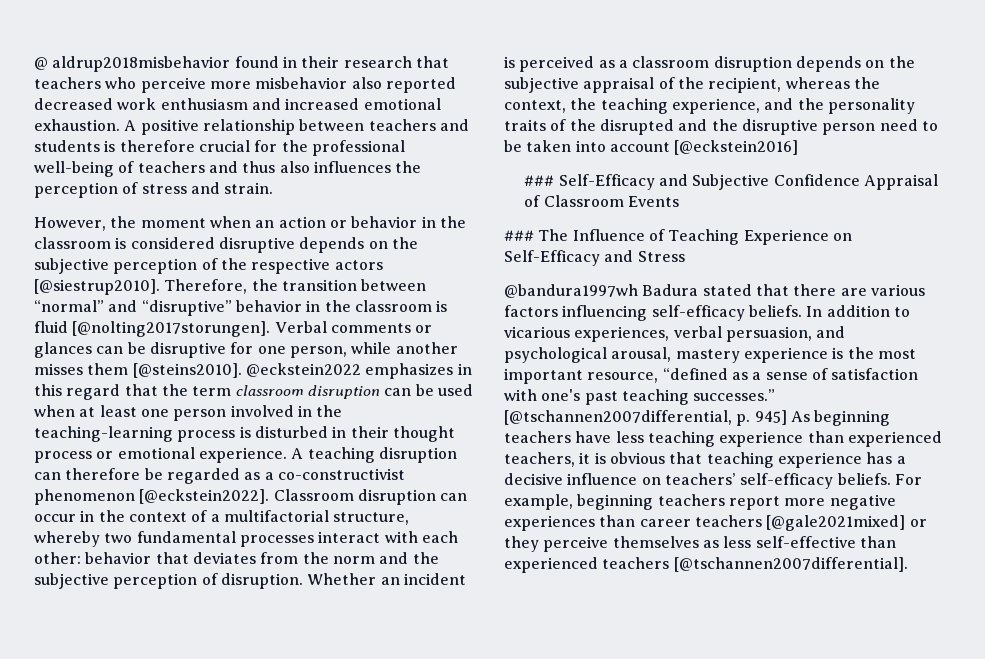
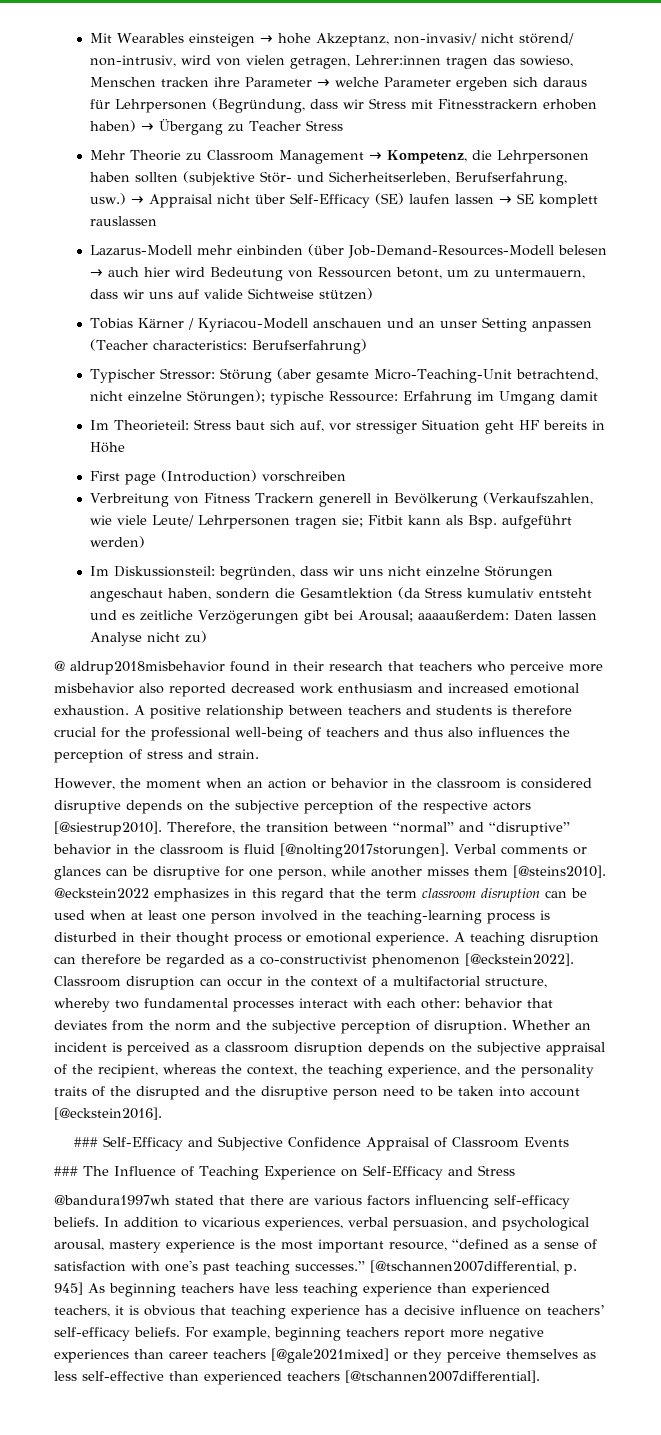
(34, 63) none -> [89,33,574,47] [89,55,573,69] [89,77,587,91] [89,98,597,113] [89,119,343,135] [89,150,589,164] [89,171,567,186] [89,193,598,208] [89,216,157,226] [89,244,607,258] [89,267,585,281] [89,288,373,300] [89,317,592,332] [89,339,367,354] [89,368,598,383] [89,390,598,405] [89,419,605,434] [89,442,125,453] [89,470,346,485] [89,492,593,507] [89,515,572,529] [89,536,145,548] [89,565,553,580] [89,587,592,602] [89,610,597,624] [89,631,207,646] Mit Wearables einsteigen → hohe Akzeptanz, non-invasiv/ nicht störend/ non-intrusiv, wird von vielen getragen, Lehrer:innen tragen das sowieso, Menschen tracken ihre Parameter → welche Parameter ergeben sich daraus für Lehrpersonen (Begründung, dass wir Stress mit Fitnesstrackern erhoben haben) → Übergang zu Teacher Stress // Mehr Theorie zu Classroom Management → Kompetenz, die Lehrpersonen haben sollten (subjektive Stör- und Sicherheitserleben, Berufserfahrung, usw.) → Appraisal nicht über Self-Efficacy (SE) laufen lassen → SE komplett rauslassen // Lazarus-Modell mehr einbinden (über Job-Demand-Resources-Modell belesen → auch hier wird Bedeutung von Ressourcen betont, um zu untermauern, dass wir uns auf valide Sichtweise stützen) // Tobias Kärner / Kyriacou-Modell anschauen und an unser Setting anpassen (Teacher characteristics: Berufserfahrung) // Typischer Stressor: Störung (aber gesamte Micro-Teaching-Unit betrachtend, nicht einzelne Störungen); typische Ressource: Erfahrung im Umgang damit // Im Theorieteil: Stress baut sich auf, vor stressiger Situation geht HF bereits in Höhe // First page (Introduction) vorschreiben // Verbreitung von Fitness Trackern generell in Bevölkerung (Verkaufszahlen, wie viele Leute/ Lehrpersonen tragen sie; Fitbit kann als Bsp. aufgeführt werden) // Im Diskussionsteil: begründen, dass wir uns nicht einzelne Störungen angeschaut haben, sondern die Gesamtlektion (da Stress kumulativ entsteht und es zeitliche Verzögerungen gibt bei Arousal; aaaaußerdem: Daten lassen Analyse nicht zu) //
[674,140,799,155] [@eckstein2016] -> [54,1107,162,1120] [@eckstein2016].
[642,284,699,296] Badura -> (170, 1200) none

